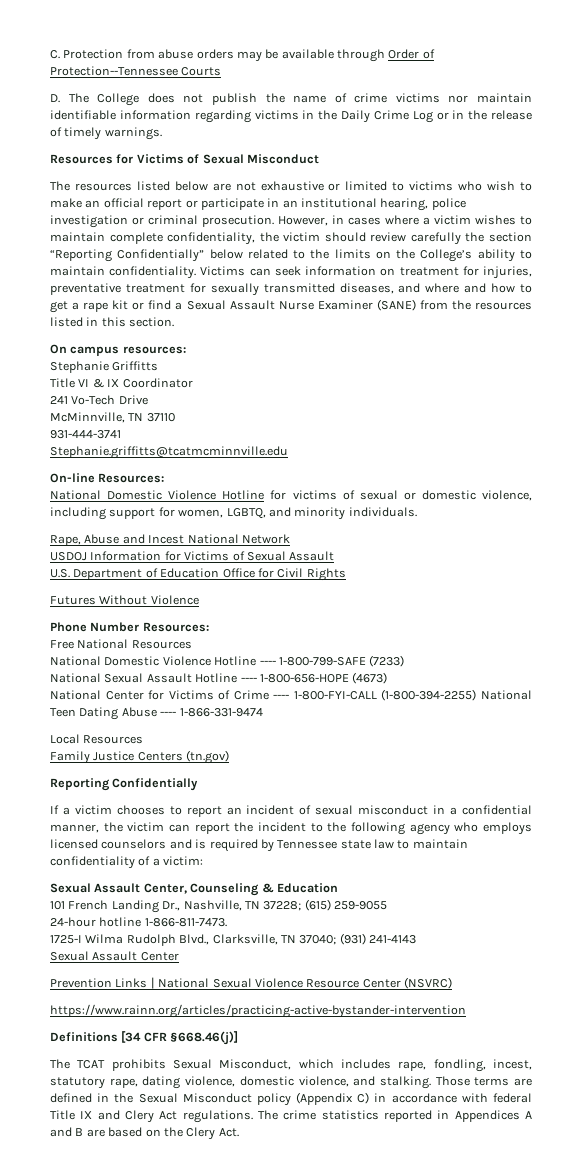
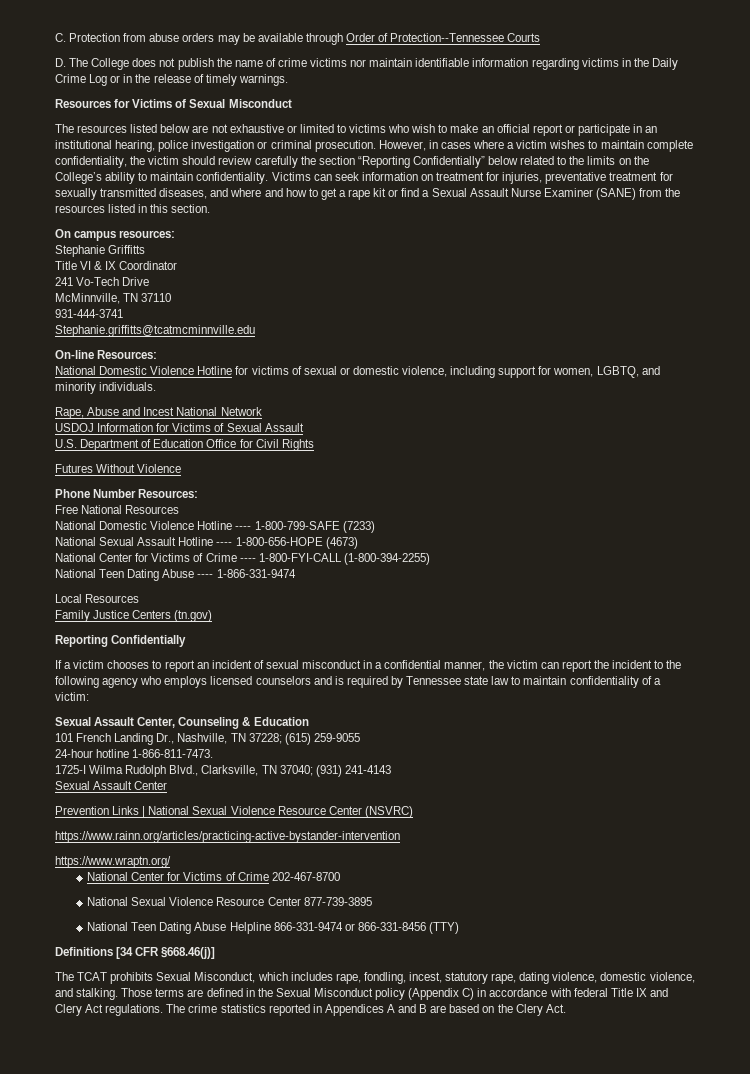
(477, 695) none -> (430, 559) //
(466, 1011) none -> [55,856,171,868] [87,872,340,881] [87,897,372,906] [87,922,459,934] // https://www.wraptn.org/ // National Center for Victims of Crime 202-467-8700 // National Sexual Violence Resource Center 877-739-3895 // National Teen Dating Abuse Helpline 866-331-9474 or 866-331-8456 (TTY)

